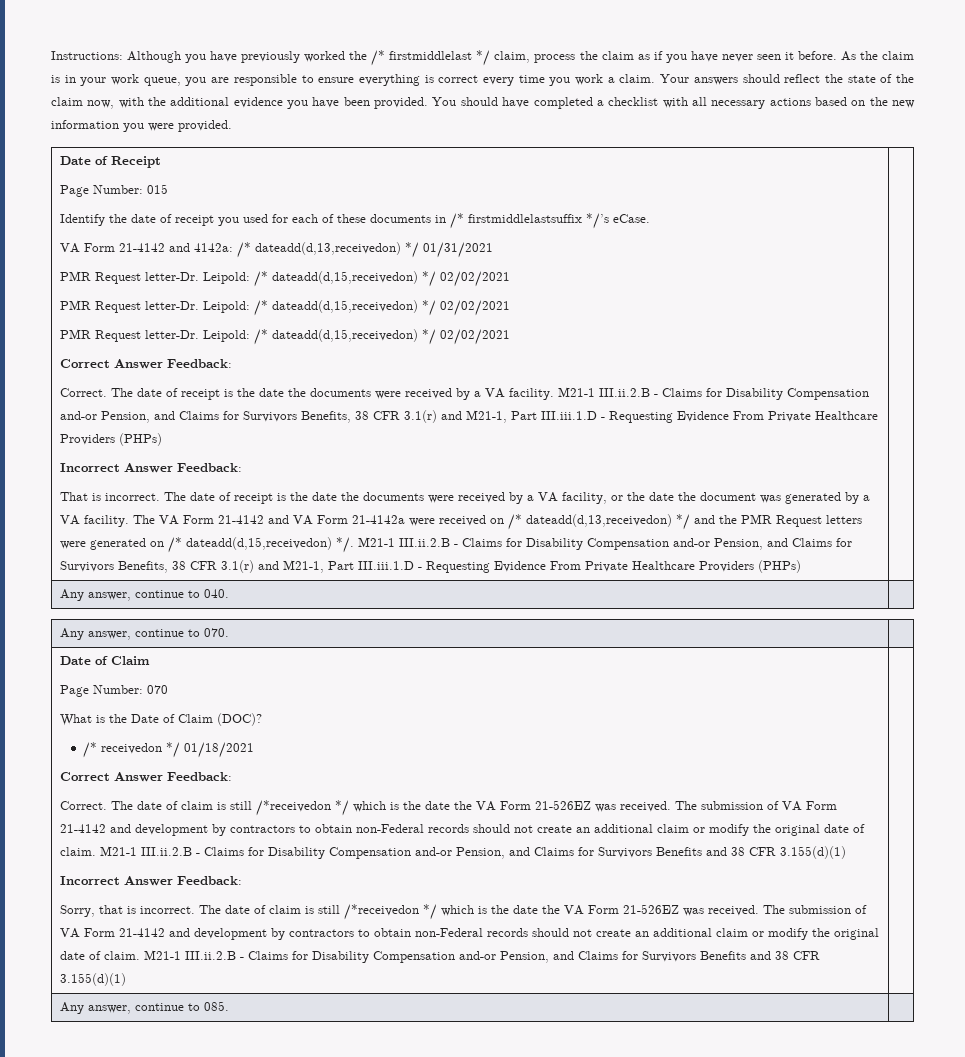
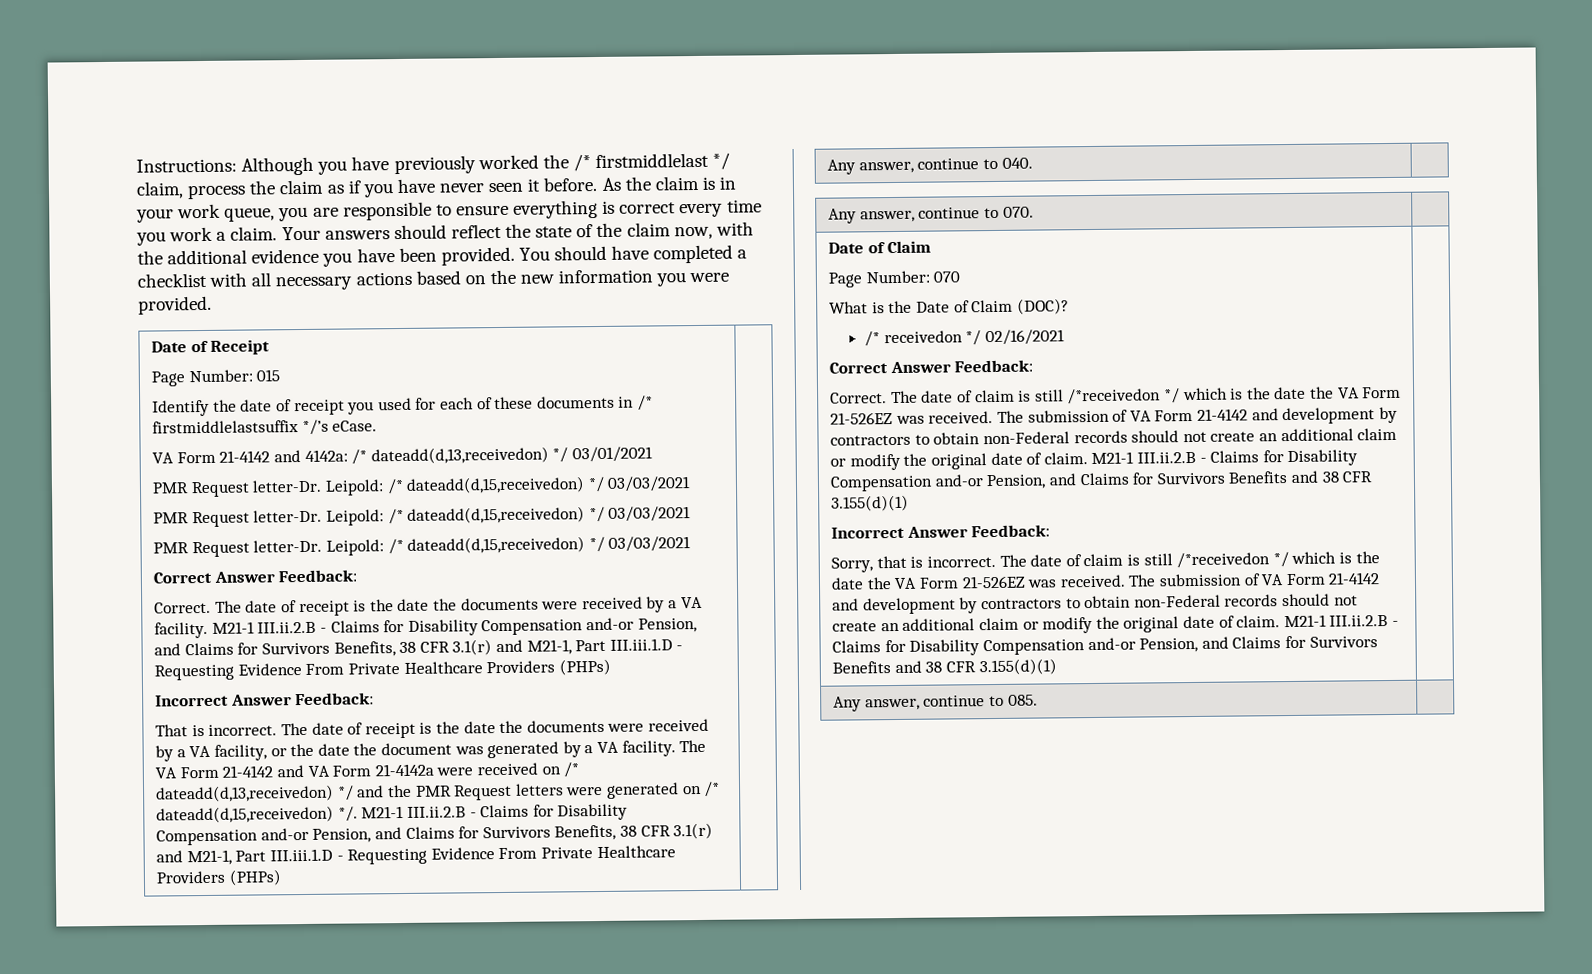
[423,242,494,258] [60,271,511,287] [60,300,511,316] [60,329,511,345] 01/31/2021 // PMR Request letter-Dr. Leipold: /* dateadd(d,15,receivedon) */ 02/02/2021 // PMR Request letter-Dr. Leipold: /* dateadd(d,15,receivedon) */ 02/02/2021 // PMR Request letter-Dr. Leipold: /* dateadd(d,15,receivedon) */ 02/02/2021 -> [571,446,653,463] [152,476,692,498] [153,506,692,528] [153,536,692,558] 03/01/2021 // PMR Request letter-Dr. Leipold: /* dateadd(d,15,receivedon) */ 03/03/2021 // PMR Request letter-Dr. Leipold: /* dateadd(d,15,receivedon) */ 03/03/2021 // PMR Request letter-Dr. Leipold: /* dateadd(d,15,receivedon) */ 03/03/2021
[184,742,255,758] 01/18/2021 -> [984,329,1065,346] 02/16/2021

